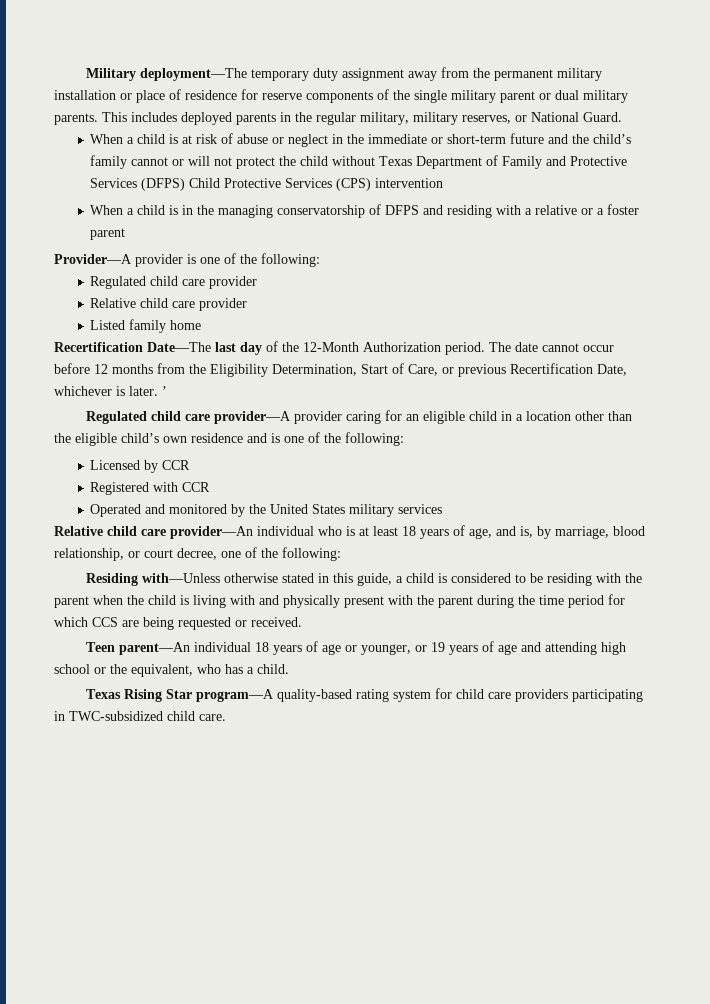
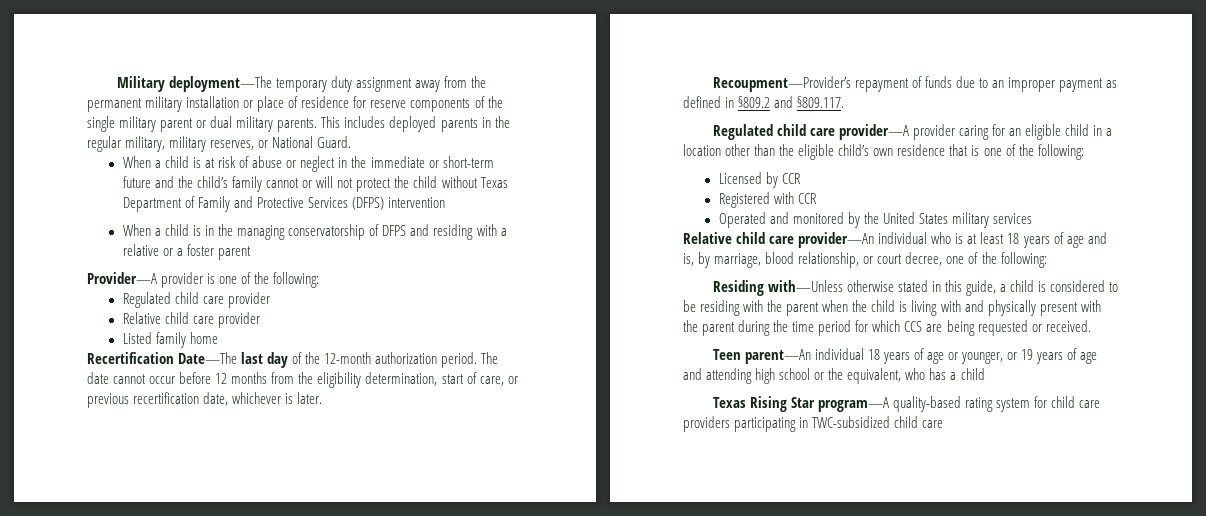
[189,178,372,191] Child Protective Services (CPS) -> (385, 203) none
[303,342,441,352] 12-Month Authorization -> [324,352,438,364] 12-month authorization
[210,363,627,377] [54,386,167,396] Eligibility Determination, Start of Care, or previous Recertification Date, whichever is later. ’ -> [317,372,518,388] [87,392,323,408] [712,76,1118,92] [683,96,845,108] eligibility determination, start of care, or previous recertification date, whichever is later. // Recoupment—Provider’s repayment of funds due to an improper payment as defined in §809.2 and §809.117.
[247,433,267,443] and -> [949,144,969,156] that
[469,528,492,539] age, -> [1066,236,1084,248] age
[257,664,289,674] child. -> [960,368,985,380] child
[199,714,226,721] care. -> [922,420,944,428] care

